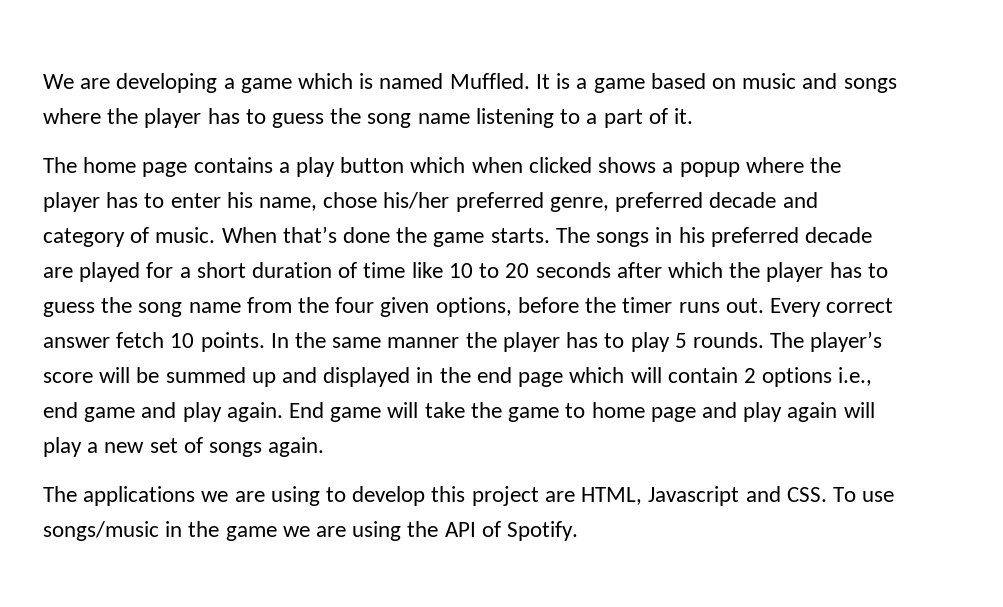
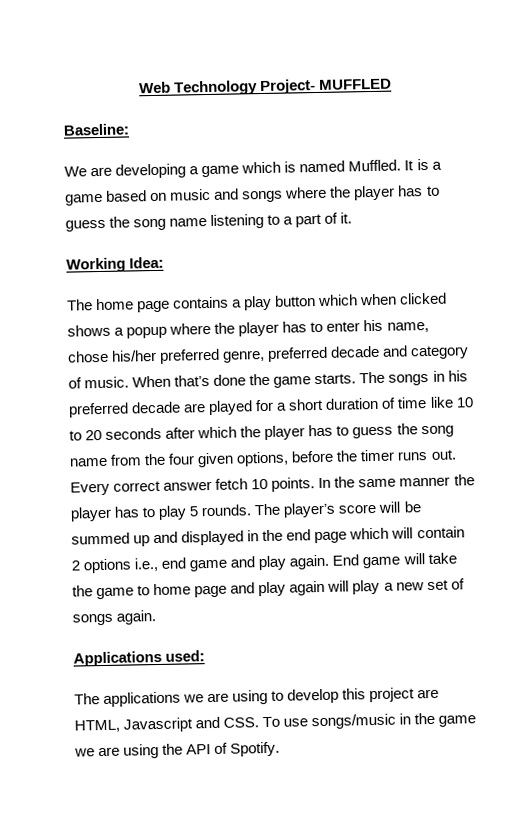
(43, 81) none -> [138,78,393,96] [63,123,129,136] Web Technology Project- MUFFLED // Baseline: //
(693, 116) none -> [66,256,165,273] // Working Idea:
(325, 447) none -> [73,650,206,667] // Applications used:

